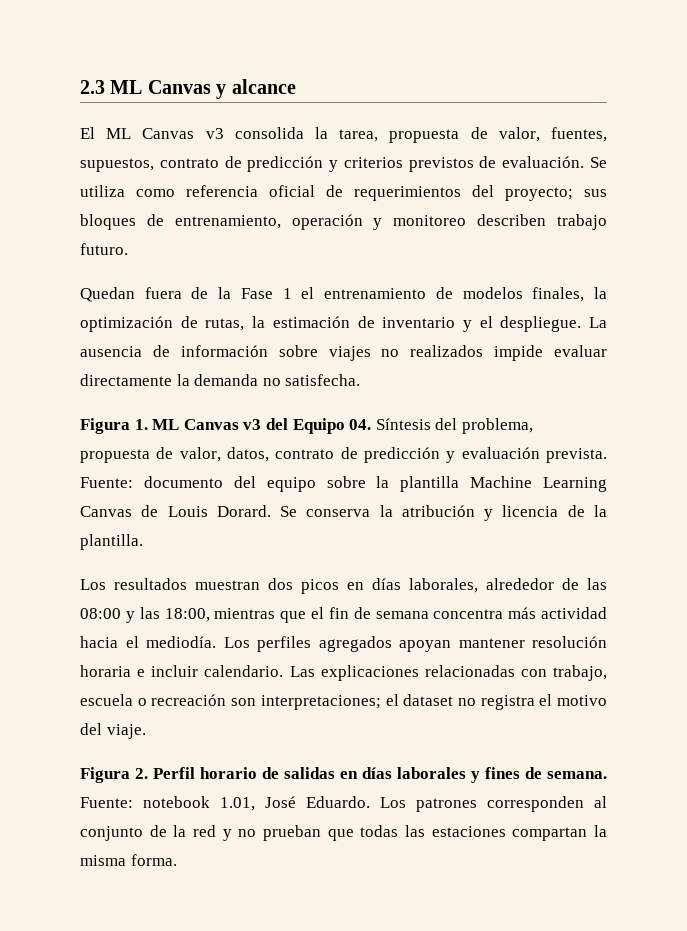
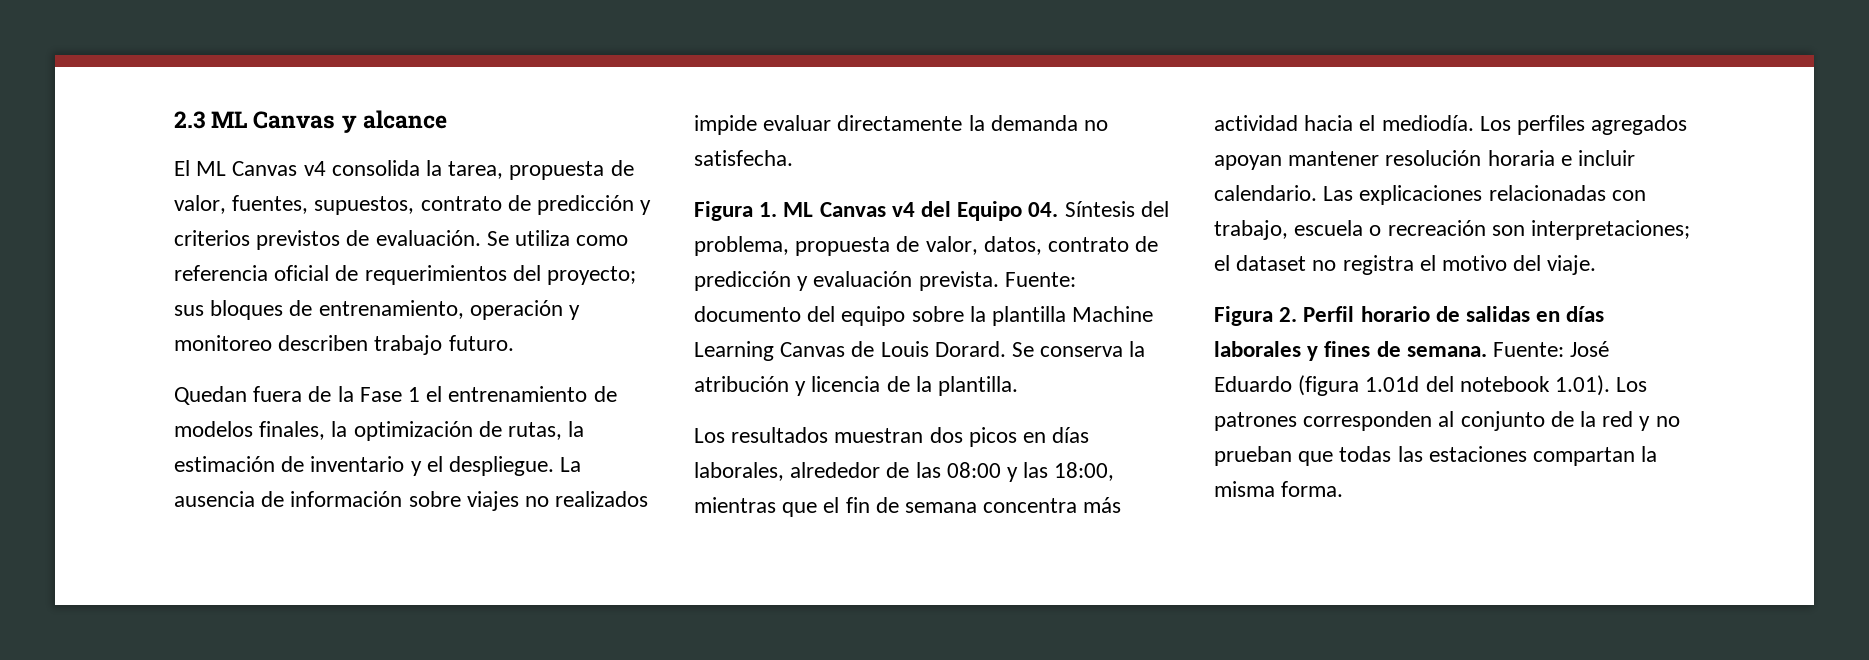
[205,128,224,139] v3 -> [303,161,326,176] v4
[243,419,262,430] v3 -> [891,202,915,217] v4
[143,796,370,811] notebook 1.01, José Eduardo. -> [1570,341,1610,357] [1214,375,1611,396] José Eduardo (figura 1.01d del notebook 1.01).

